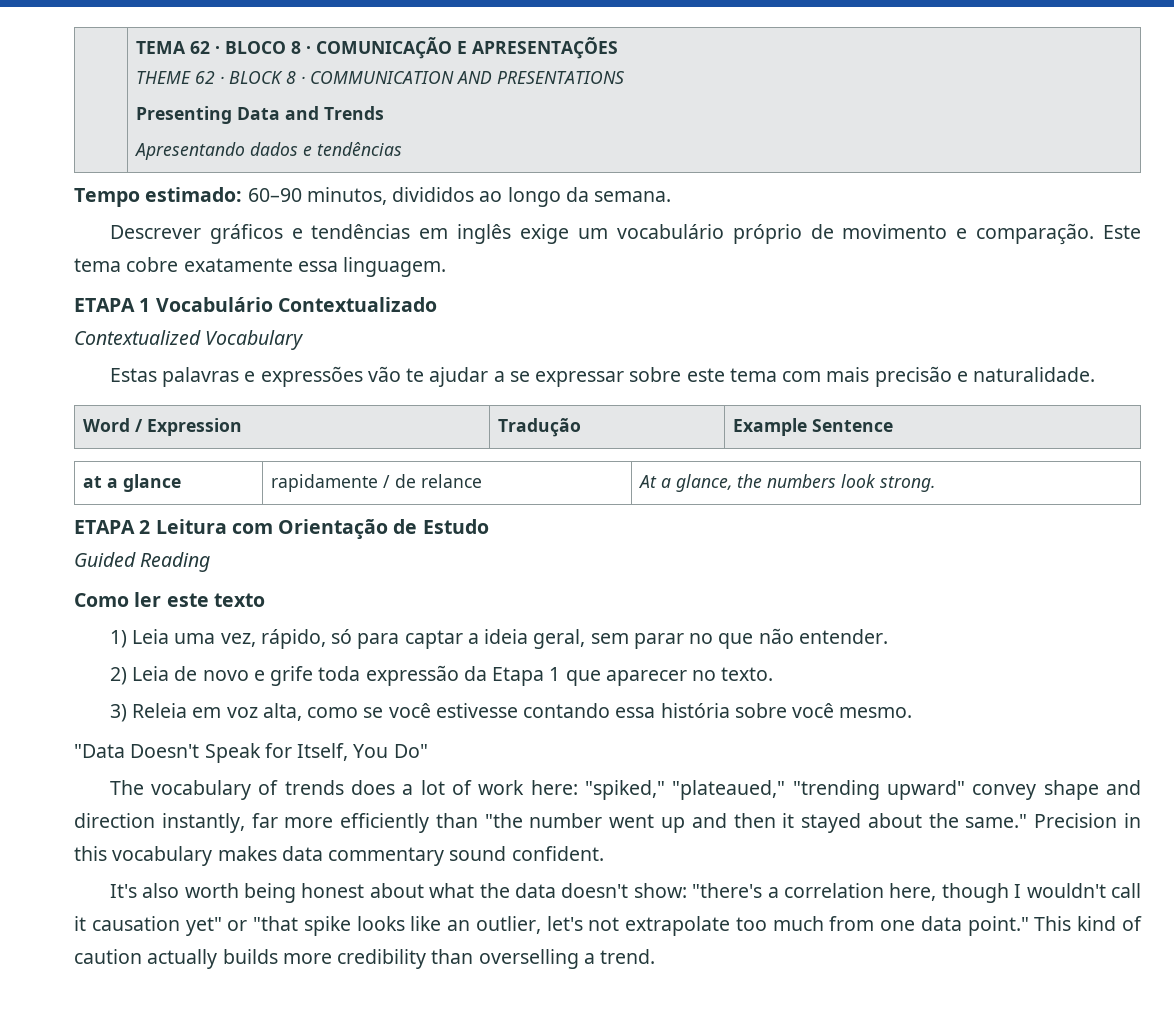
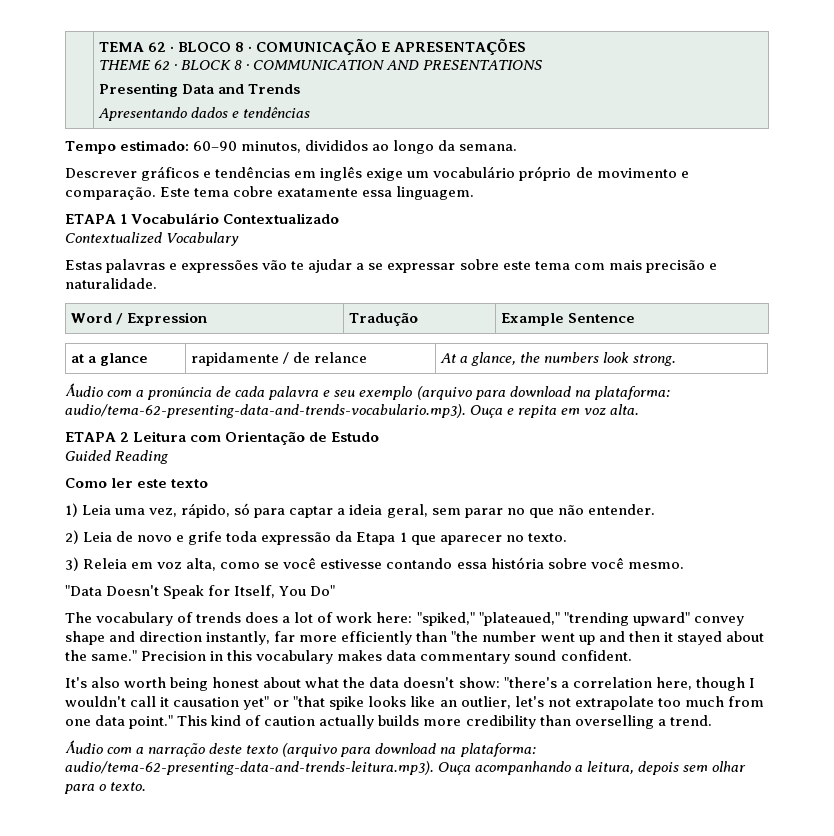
(935, 484) none -> [65,383,670,400] [65,404,640,418] // Áudio com a pronúncia de cada palavra e seu exemplo (arquivo para download na plataforma: audio/tema-62-presenting-data-and-trends-vocabulario.mp3). Ouça e repita em voz alta.
(656, 956) none -> [65,740,536,757] [65,761,747,775] [64,782,147,794] // Áudio com a narração deste texto (arquivo para download na plataforma: audio/tema-62-presenting-data-and-trends-leitura.mp3). Ouça acompanhando a leitura, depois sem olhar para o texto.

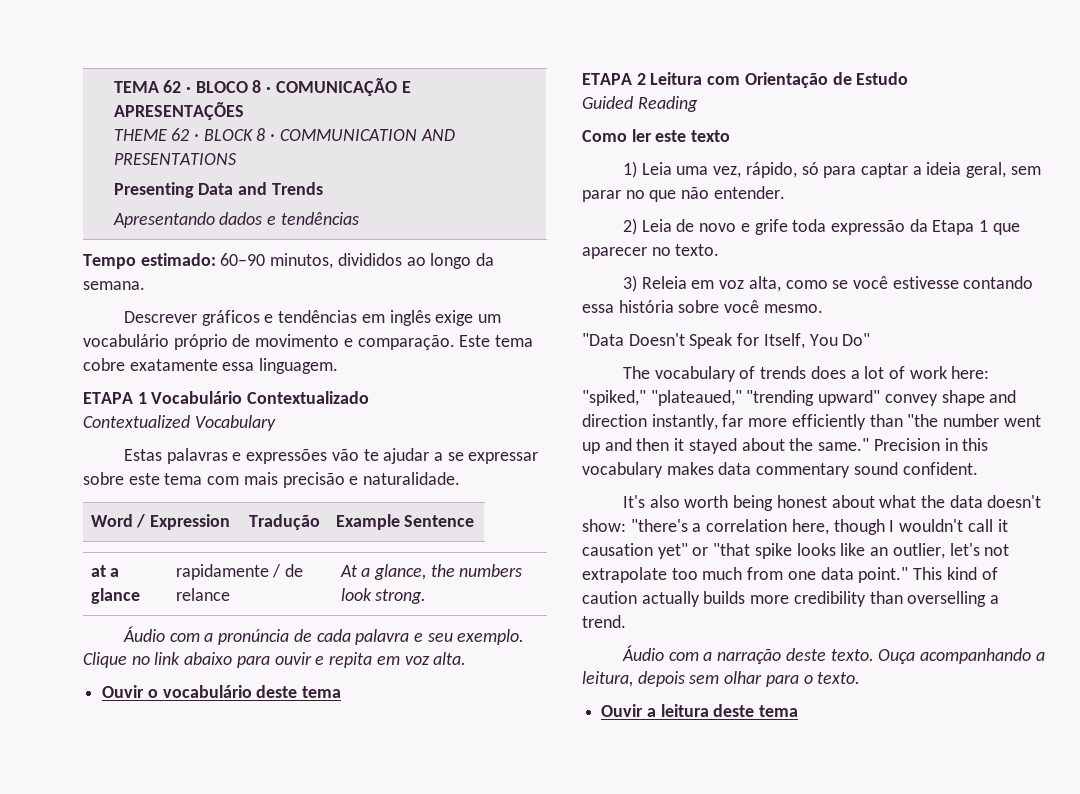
[359,386,670,400] [65,404,504,418] exemplo (arquivo para download na plataforma: audio/tema-62-presenting-data-and-trends-vocabulario.mp3). Ouça -> [457,629,525,645] [83,652,312,668] exemplo. Clique no link abaixo para ouvir
(640, 409) none -> [102,685,342,698] // Ouvir o vocabulário deste tema
[246,743,536,757] [65,761,434,775] texto (arquivo para download na plataforma: audio/tema-62-presenting-data-and-trends-leitura.mp3). -> [830,649,874,661] texto.
(147, 786) none -> [601,704,799,717] // Ouvir a leitura deste tema

